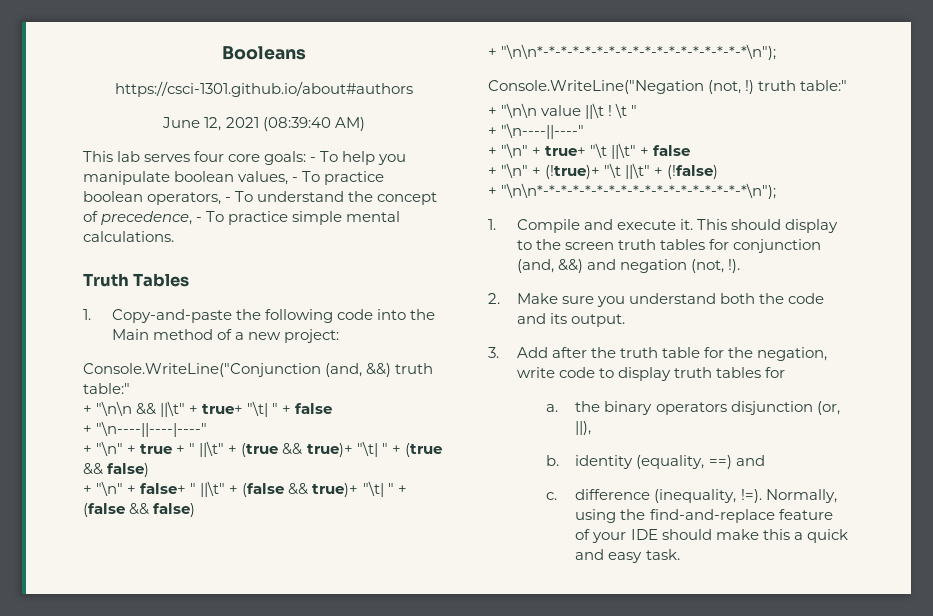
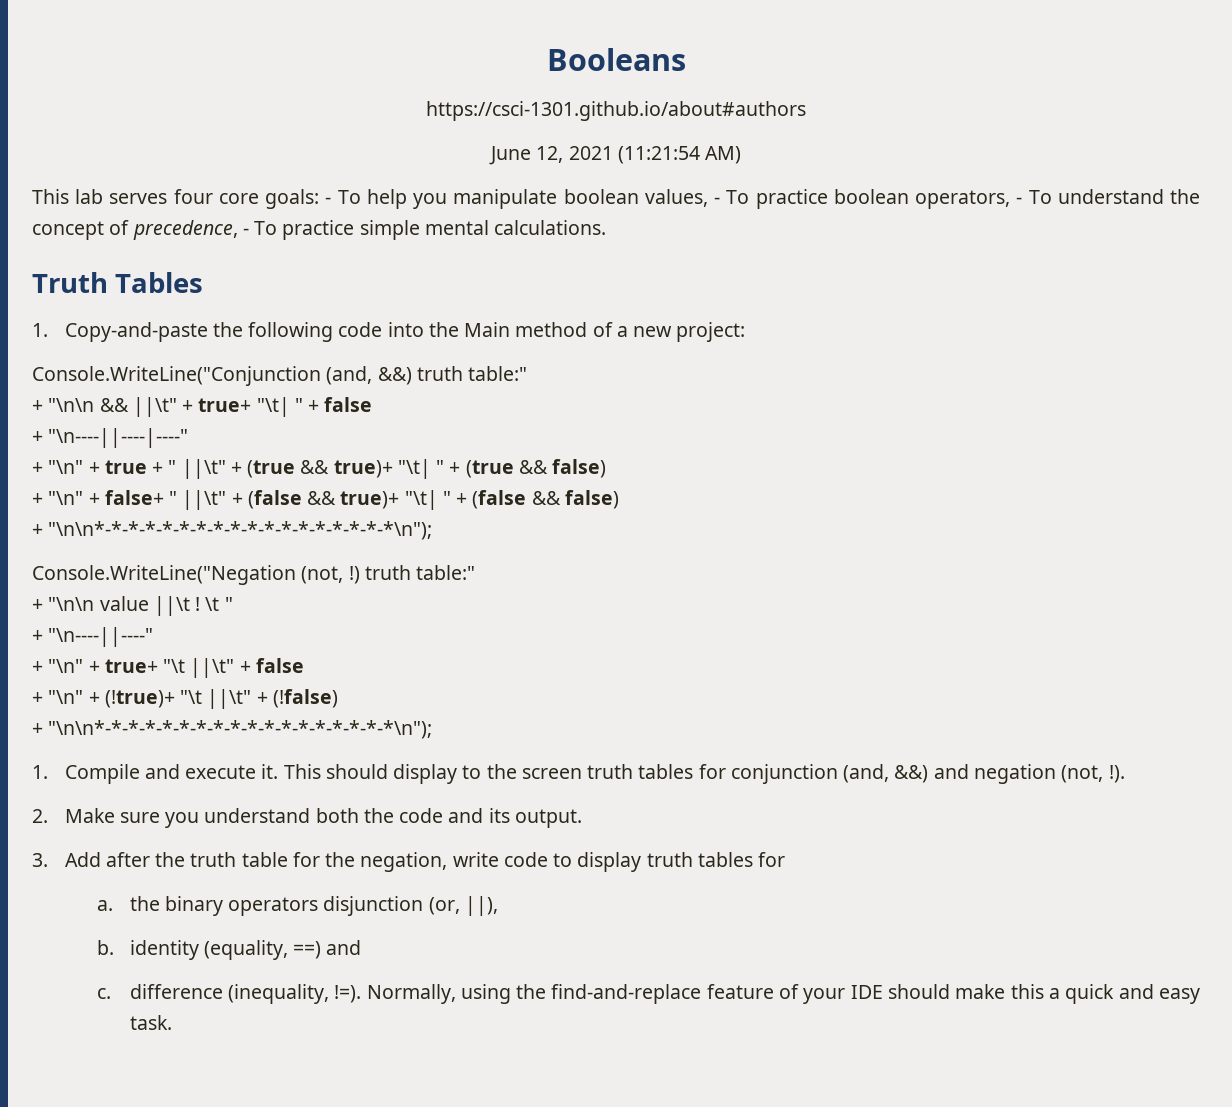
[262,117,331,131] (08:39:40 -> [617,146,700,164] (11:21:54

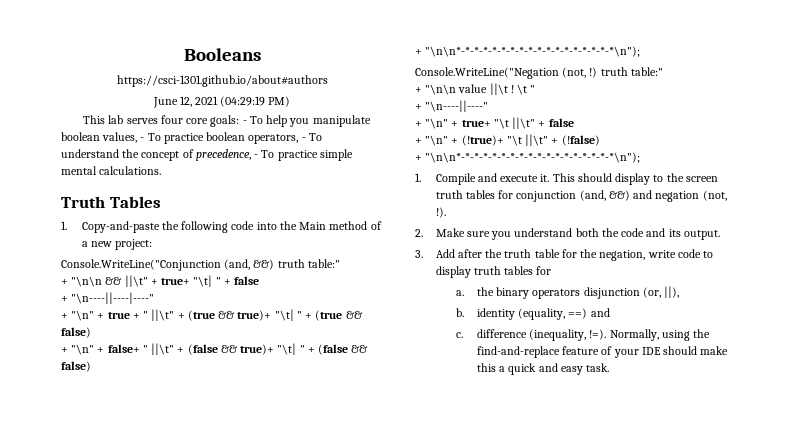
[617,146,742,164] (11:21:54 AM) -> [220,96,291,107] (04:29:19 PM)

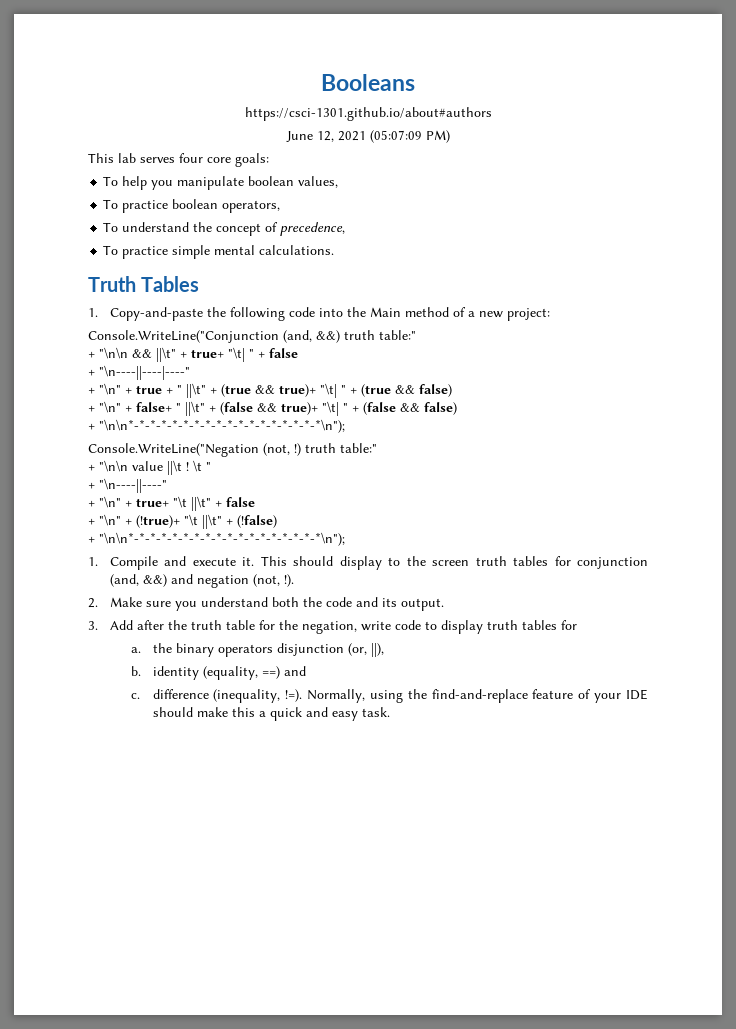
[220,96,266,107] (04:29:19 -> [369,130,422,143] (05:07:09
[242,120,247,124] - -> (269, 160) //
[140,137,145,141] - -> (339, 182) //
[301,137,306,141] - -> (281, 206) //
[254,154,259,158] - -> (346, 229) //

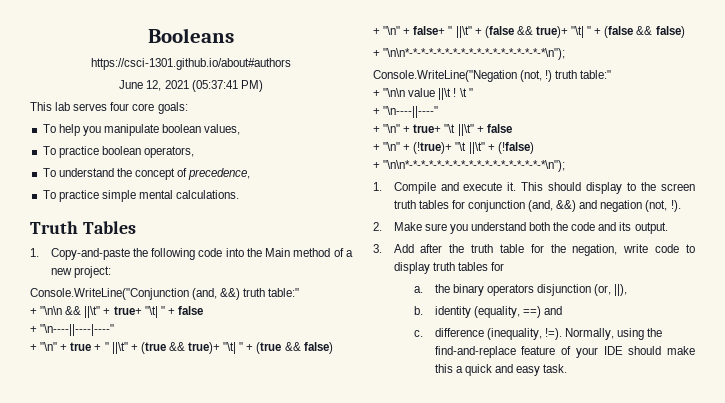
[369,130,422,143] (05:07:09 -> [191,80,238,92] (05:37:41

